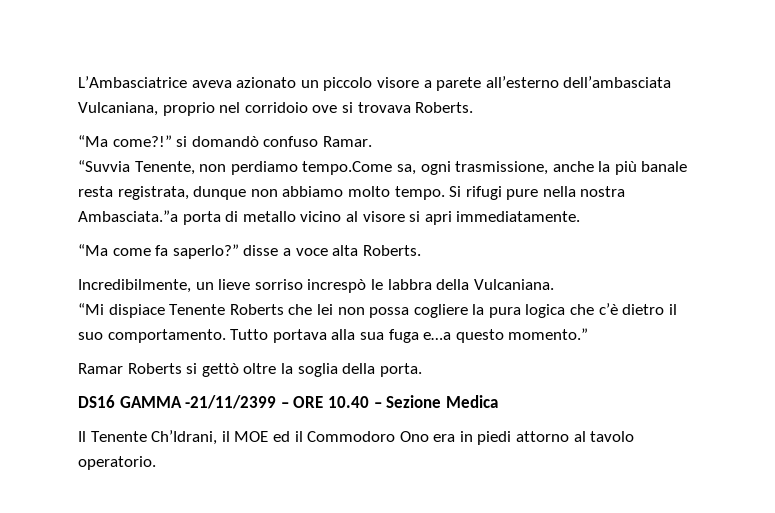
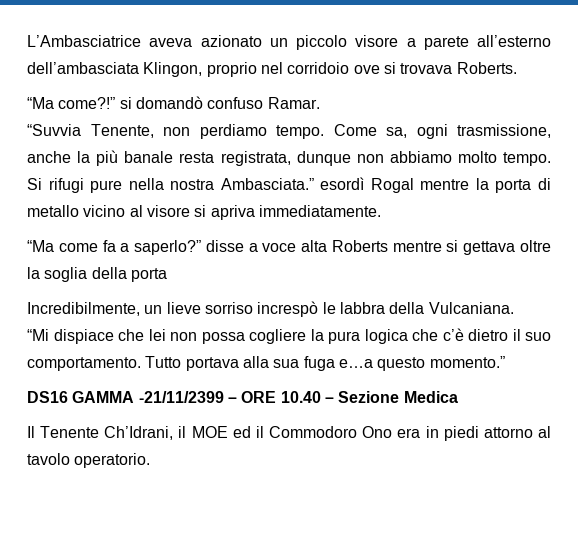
[78,102,158,116] Vulcaniana, -> [143,62,203,77] Klingon,
[302,161,393,175] tempo.Come -> [276,124,377,139] tempo. Come
[78,210,178,222] Ambasciata.”a -> [220,177,489,193] Ambasciata.” esordì Rogal mentre la
[424,211,452,225] apri -> [210,205,255,220] apriva
(169, 250) none -> [120,243,130,252] a
[362,245,421,256] Roberts. -> [331,240,551,255] [27,267,167,282] Roberts mentre si gettava oltre la soglia della porta
[169,304,284,315] Tenente Roberts -> (114, 336) none
[78,363,422,377] // Ramar Roberts si gettò oltre la soglia della porta. -> (505, 362) none

